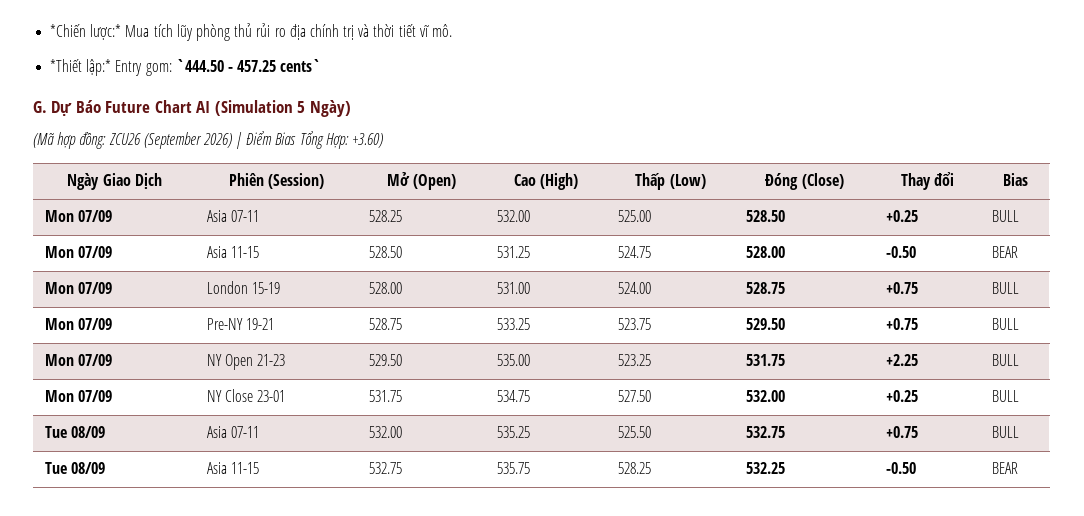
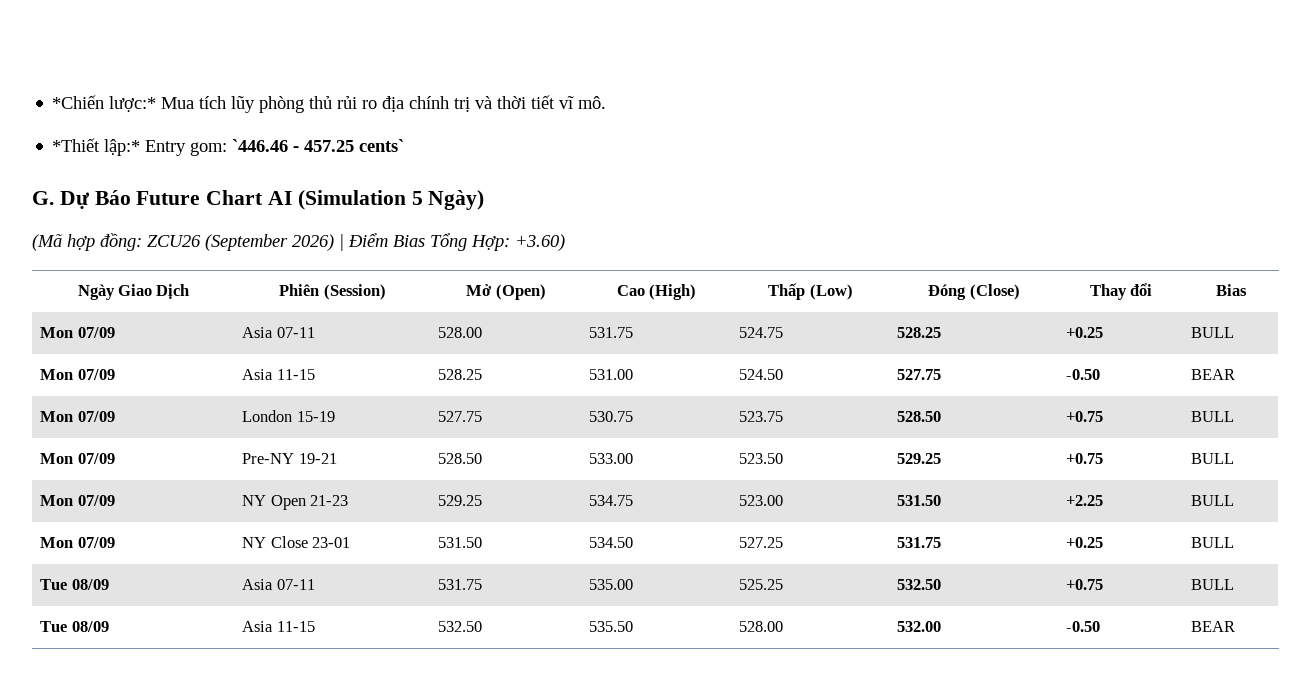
[175,59,224,72] `444.50 -> [232,139,289,152] `446.46
[369,210,403,222] [497,210,531,222] [618,210,652,222] [746,210,786,222] 528.25 | 532.00 | 525.00 | 528.50 -> [438,327,483,338] [589,327,634,338] [739,327,784,338] [897,327,942,338] 528.00 | 531.75 | 524.75 | 528.25
[369,246,403,258] [497,246,531,258] [618,246,652,258] [746,246,786,258] 528.50 | 531.25 | 524.75 | 528.00 -> [438,369,483,380] [589,369,634,380] [739,369,784,380] [897,369,942,380] 528.25 | 531.00 | 524.50 | 527.75
[369,282,403,294] [497,282,531,294] [618,282,652,294] [746,282,786,294] 528.00 | 531.00 | 524.00 | 528.75 -> [438,411,483,422] [589,411,634,422] [739,411,784,422] [897,411,942,422] 527.75 | 530.75 | 523.75 | 528.50
[369,318,403,330] [497,318,531,330] [618,318,652,330] [746,318,786,330] 528.75 | 533.25 | 523.75 | 529.50 -> [438,453,483,464] [589,453,634,464] [739,453,784,464] [897,453,942,464] 528.50 | 533.00 | 523.50 | 529.25
[369,354,403,366] [497,354,531,366] [618,354,652,366] [746,354,786,366] 529.50 | 535.00 | 523.25 | 531.75 -> [438,495,483,506] [589,495,634,506] [739,495,784,506] [897,495,942,506] 529.25 | 534.75 | 523.00 | 531.50
[369,390,403,402] [497,390,531,402] [618,390,652,402] [746,390,786,402] 531.75 | 534.75 | 527.50 | 532.00 -> [438,537,483,548] [589,537,634,548] [739,537,784,548] [897,537,942,548] 531.50 | 534.50 | 527.25 | 531.75
[369,426,403,438] [497,426,531,438] [618,426,652,438] [746,426,786,438] 532.00 | 535.25 | 525.50 | 532.75 -> [438,579,483,590] [589,579,634,590] [739,579,784,590] [897,579,942,590] 531.75 | 535.00 | 525.25 | 532.50
[369,462,403,474] [497,462,531,474] [618,462,652,474] [746,462,786,474] 532.75 | 535.75 | 528.25 | 532.25 -> [438,621,483,632] [589,621,634,632] [739,621,784,632] [897,621,942,632] 532.50 | 535.50 | 528.00 | 532.00

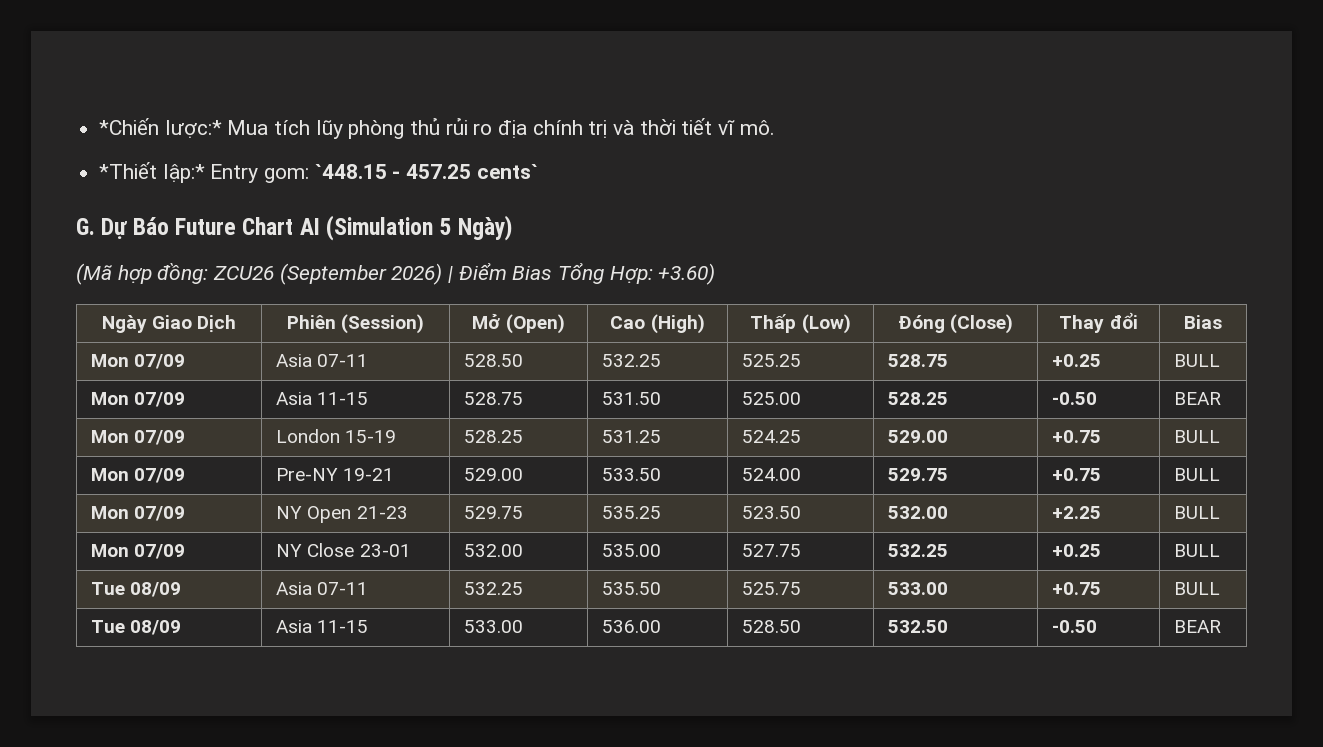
[232,139,289,152] `446.46 -> [314,164,387,179] `448.15
[438,327,483,338] [589,327,634,338] [739,327,784,338] [897,327,942,338] 528.00 | 531.75 | 524.75 | 528.25 -> [464,354,524,367] [602,354,662,367] [742,354,802,367] [888,354,949,367] 528.50 | 532.25 | 525.25 | 528.75
[438,369,483,380] [589,369,634,380] [739,369,784,380] [897,369,942,380] 528.25 | 531.00 | 524.50 | 527.75 -> [464,392,524,405] [602,392,662,405] [742,392,802,405] [888,392,949,405] 528.75 | 531.50 | 525.00 | 528.25
[438,411,483,422] [589,411,634,422] [739,411,784,422] [897,411,942,422] 527.75 | 530.75 | 523.75 | 528.50 -> [464,430,524,443] [602,430,662,443] [742,430,802,443] [888,430,949,443] 528.25 | 531.25 | 524.25 | 529.00
[438,453,483,464] [589,453,634,464] [739,453,784,464] [897,453,942,464] 528.50 | 533.00 | 523.50 | 529.25 -> [464,468,524,481] [602,468,662,481] [742,468,802,481] [888,468,949,481] 529.00 | 533.50 | 524.00 | 529.75
[438,495,483,506] [589,495,634,506] [739,495,784,506] [897,495,942,506] 529.25 | 534.75 | 523.00 | 531.50 -> [464,506,524,519] [602,506,662,519] [742,506,802,519] [888,506,949,519] 529.75 | 535.25 | 523.50 | 532.00
[438,537,483,548] [589,537,634,548] [739,537,784,548] [897,537,942,548] 531.50 | 534.50 | 527.25 | 531.75 -> [464,544,524,557] [602,544,662,557] [742,544,802,557] [888,544,949,557] 532.00 | 535.00 | 527.75 | 532.25
[438,579,483,590] [589,579,634,590] [739,579,784,590] [897,579,942,590] 531.75 | 535.00 | 525.25 | 532.50 -> [464,582,524,595] [602,582,662,595] [742,582,802,595] [888,582,949,595] 532.25 | 535.50 | 525.75 | 533.00
[438,621,483,632] [589,621,634,632] [739,621,784,632] [897,621,942,632] 532.50 | 535.50 | 528.00 | 532.00 -> [464,620,524,633] [602,620,662,633] [742,620,802,633] [888,620,949,633] 533.00 | 536.00 | 528.50 | 532.50

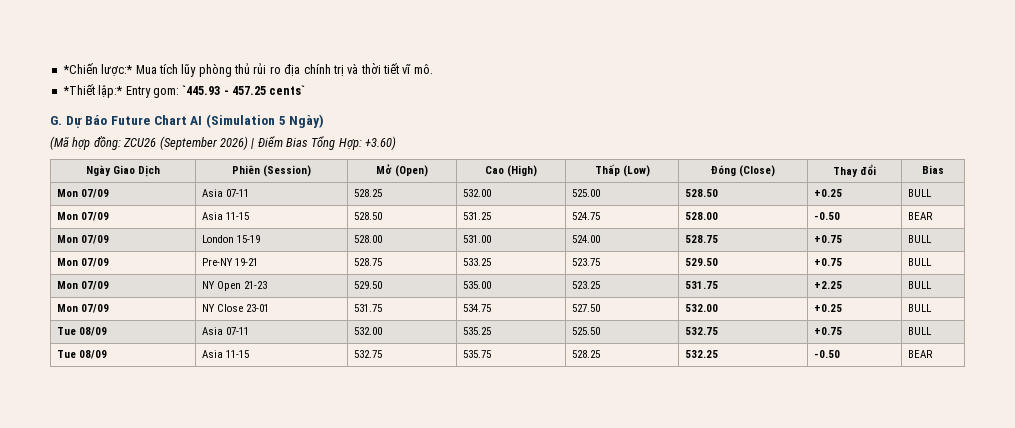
[314,164,387,179] `448.15 -> [182,85,221,95] `445.93
[464,354,524,367] [602,354,662,367] [742,354,802,367] [888,354,949,367] 528.50 | 532.25 | 525.25 | 528.75 -> [353,189,382,197] [462,189,491,197] [571,189,600,197] [684,189,718,197] 528.25 | 532.00 | 525.00 | 528.50
[464,392,524,405] [602,392,662,405] [742,392,802,405] [888,392,949,405] 528.75 | 531.50 | 525.00 | 528.25 -> [353,212,382,220] [462,212,491,220] [571,212,600,220] [684,212,718,220] 528.50 | 531.25 | 524.75 | 528.00
[464,430,524,443] [602,430,662,443] [742,430,802,443] [888,430,949,443] 528.25 | 531.25 | 524.25 | 529.00 -> [353,235,382,243] [462,235,491,243] [571,235,600,243] [684,235,718,243] 528.00 | 531.00 | 524.00 | 528.75
[464,468,524,481] [602,468,662,481] [742,468,802,481] [888,468,949,481] 529.00 | 533.50 | 524.00 | 529.75 -> [353,258,382,266] [462,258,491,266] [571,258,600,266] [684,258,718,266] 528.75 | 533.25 | 523.75 | 529.50
[464,506,524,519] [602,506,662,519] [742,506,802,519] [888,506,949,519] 529.75 | 535.25 | 523.50 | 532.00 -> [353,281,382,289] [462,281,491,289] [571,281,600,289] [684,281,718,289] 529.50 | 535.00 | 523.25 | 531.75
[464,544,524,557] [602,544,662,557] [742,544,802,557] [888,544,949,557] 532.00 | 535.00 | 527.75 | 532.25 -> [353,304,382,312] [462,304,491,312] [571,304,600,312] [684,304,718,312] 531.75 | 534.75 | 527.50 | 532.00
[464,582,524,595] [602,582,662,595] [742,582,802,595] [888,582,949,595] 532.25 | 535.50 | 525.75 | 533.00 -> [353,327,382,335] [462,327,491,335] [571,327,600,335] [684,327,718,335] 532.00 | 535.25 | 525.50 | 532.75
[464,620,524,633] [602,620,662,633] [742,620,802,633] [888,620,949,633] 533.00 | 536.00 | 528.50 | 532.50 -> [353,350,382,358] [462,350,491,358] [571,350,600,358] [684,350,718,358] 532.75 | 535.75 | 528.25 | 532.25

